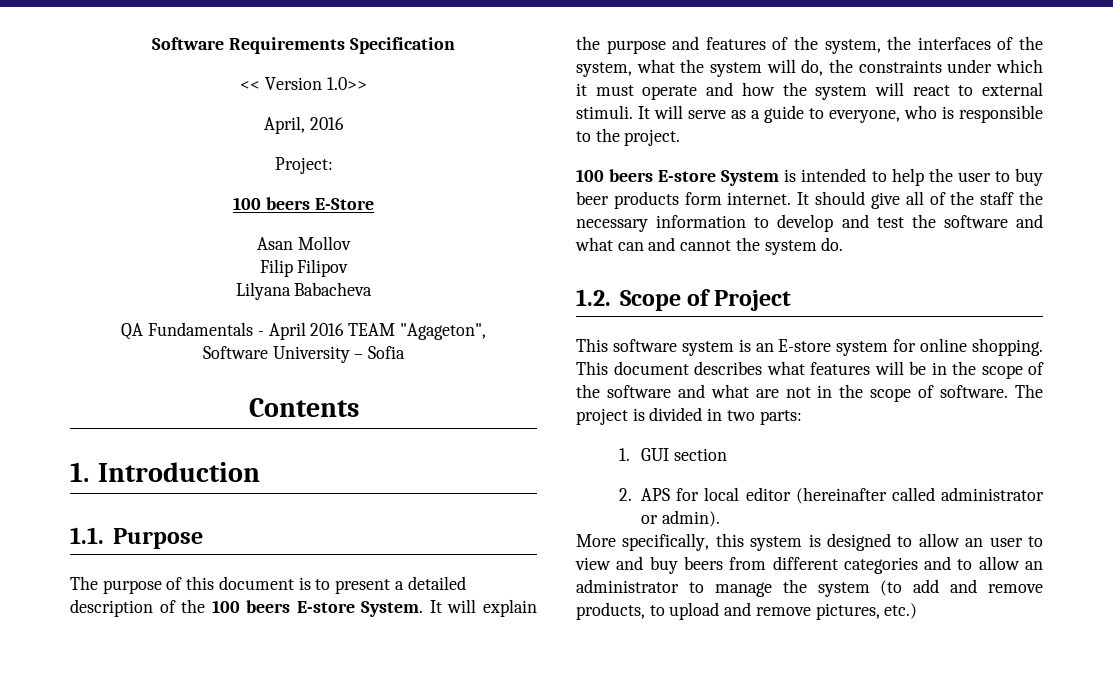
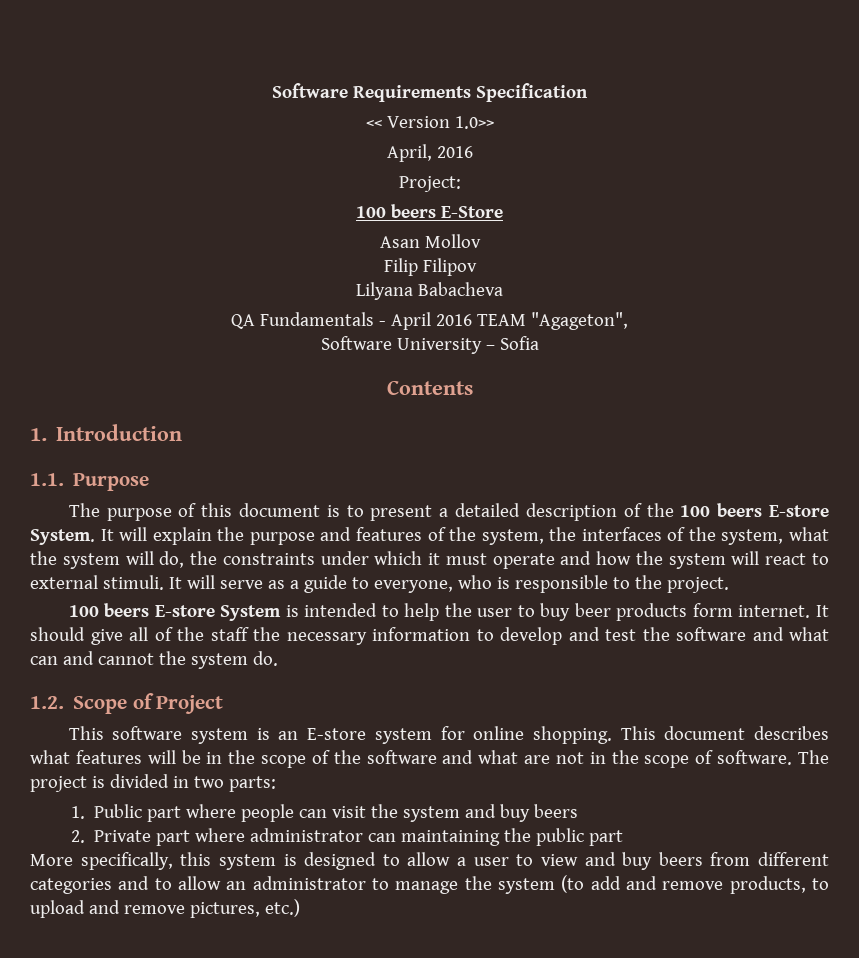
[641,448,727,461] [619,487,1044,504] [641,510,720,527] GUI section // 2. APS for local editor (hereinafter called administrator or admin). -> [94,804,579,822] [71,828,624,846] Public part where people can visit the system and buy beers // 2. Private part where administrator can maintaining the public part
[965,538,984,547] an -> [457,857,466,866] a

